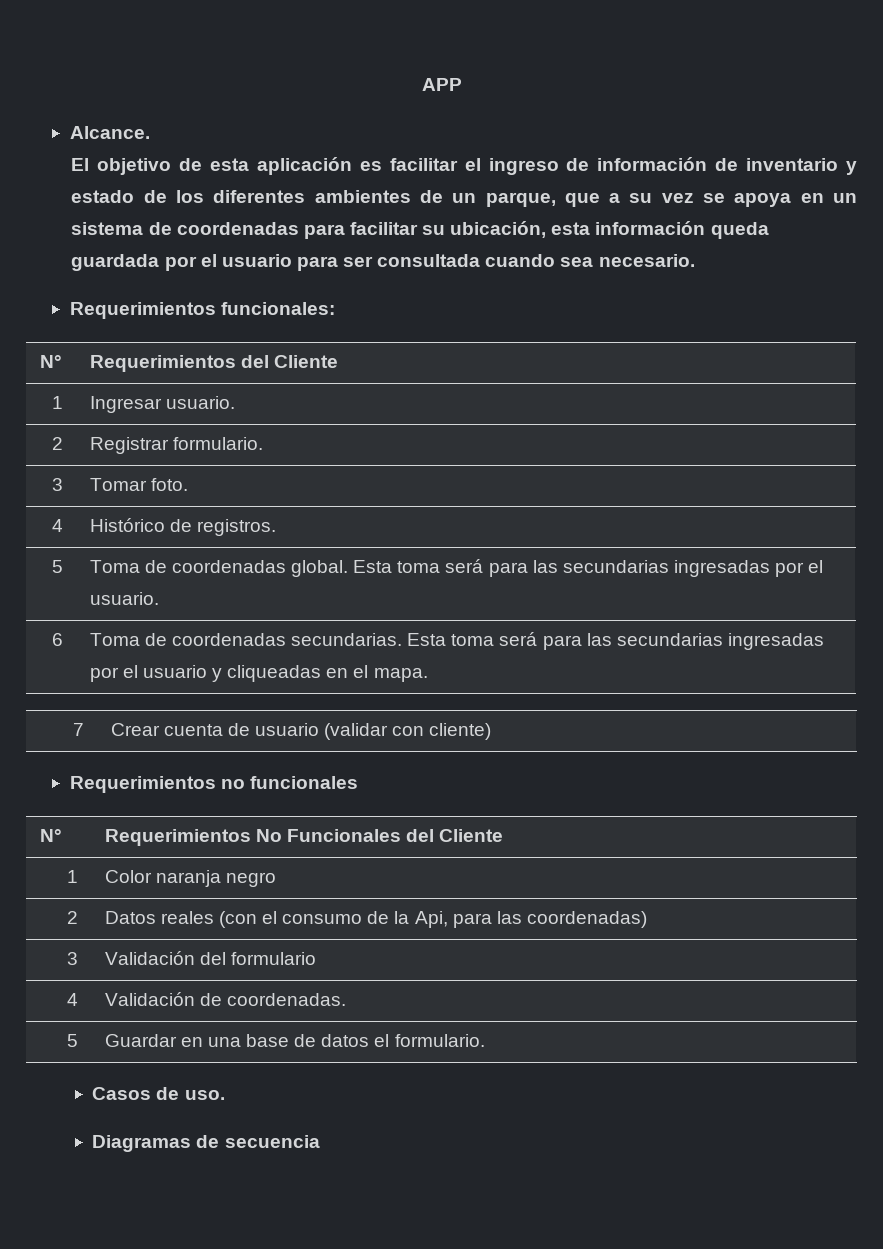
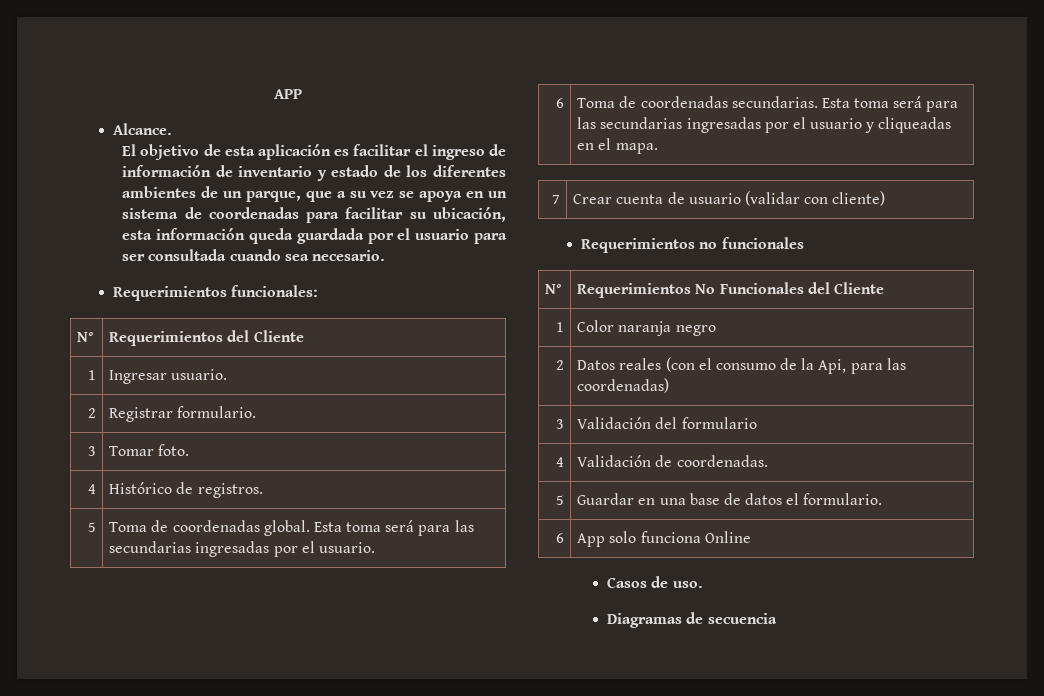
(485, 1040) none -> [555,533,564,543] [577,531,751,547] // 6 | App solo funciona Online

